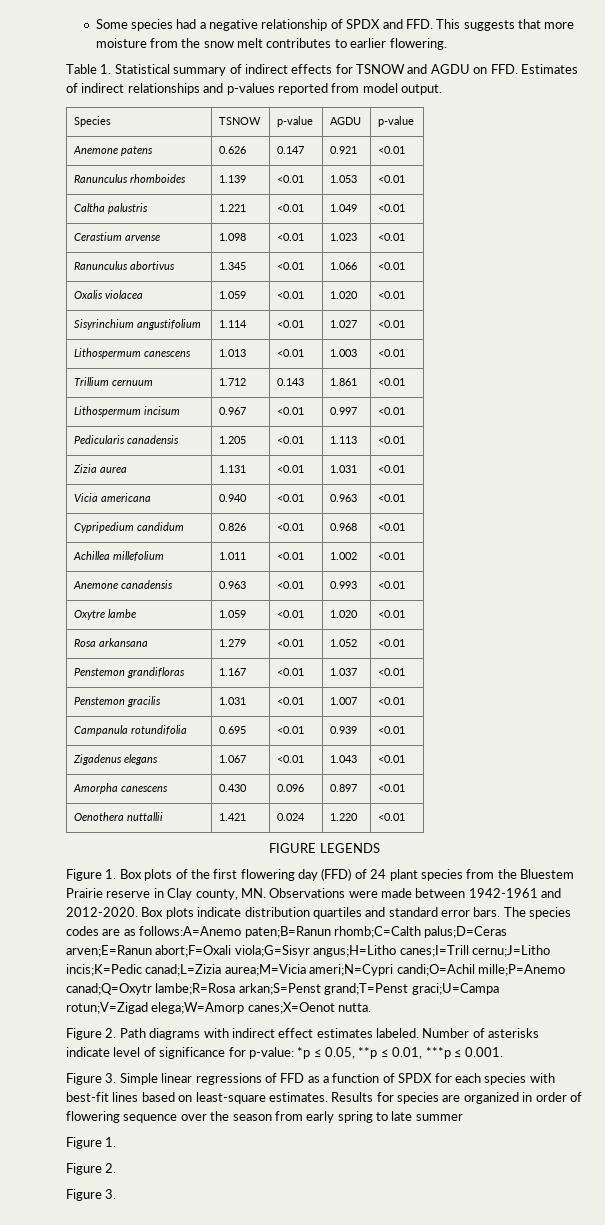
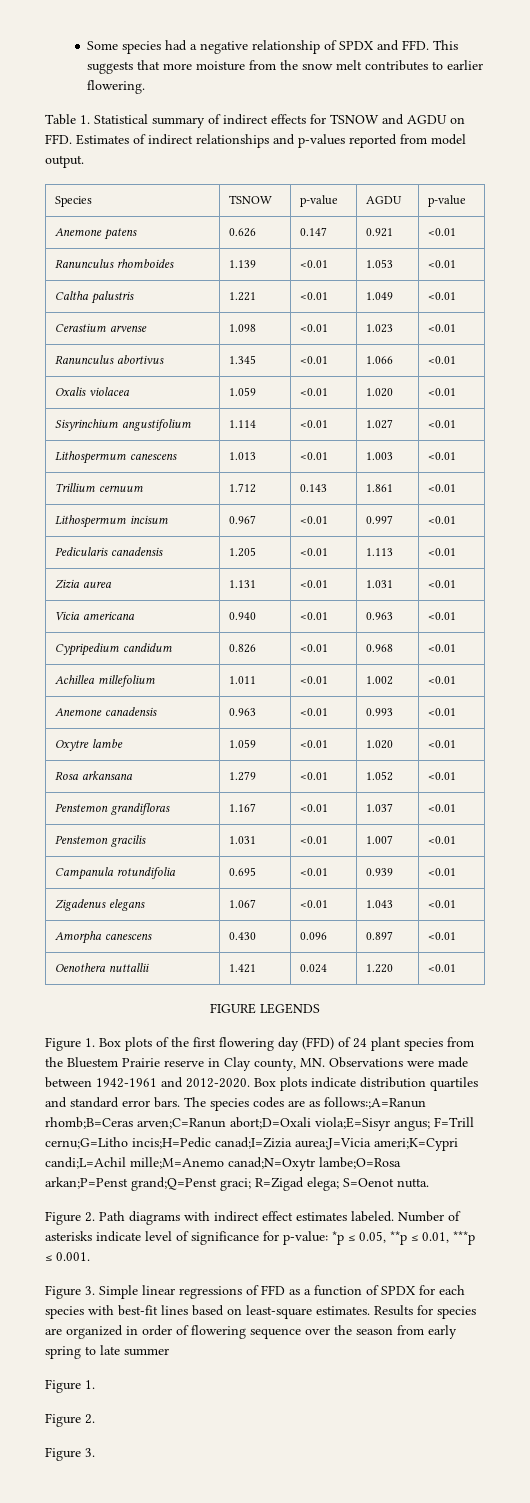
[139,926,508,938] [66,945,550,957] [66,964,565,976] [66,983,499,995] [66,1002,335,1014] follows:A=Anemo paten;B=Ranun rhomb;C=Calth palus;D=Ceras arven;E=Ranun abort;F=Oxali viola;G=Sisyr angus;H=Litho canes;I=Trill cernu;J=Litho incis;K=Pedic canad;L=Zizia aurea;M=Vicia ameri;N=Cypri candi;O=Achil mille;P=Anemo canad;Q=Oxytr lambe;R=Rosa arkan;S=Penst grand;T=Penst graci;U=Campa rotun;V=Zigad elega;W=Amorp canes;X=Oenot -> [324,1097,426,1109] [45,1117,474,1131] [45,1137,458,1151] [45,1157,401,1171] [45,1177,394,1191] follows:;A=Ranun rhomb;B=Ceras arven;C=Ranun abort;D=Oxali viola;E=Sisyr angus; F=Trill cernu;G=Litho incis;H=Pedic canad;I=Zizia aurea;J=Vicia ameri;K=Cypri candi;L=Achil mille;M=Anemo canad;N=Oxytr lambe;O=Rosa arkan;P=Penst grand;Q=Penst graci; R=Zigad elega; S=Oenot

